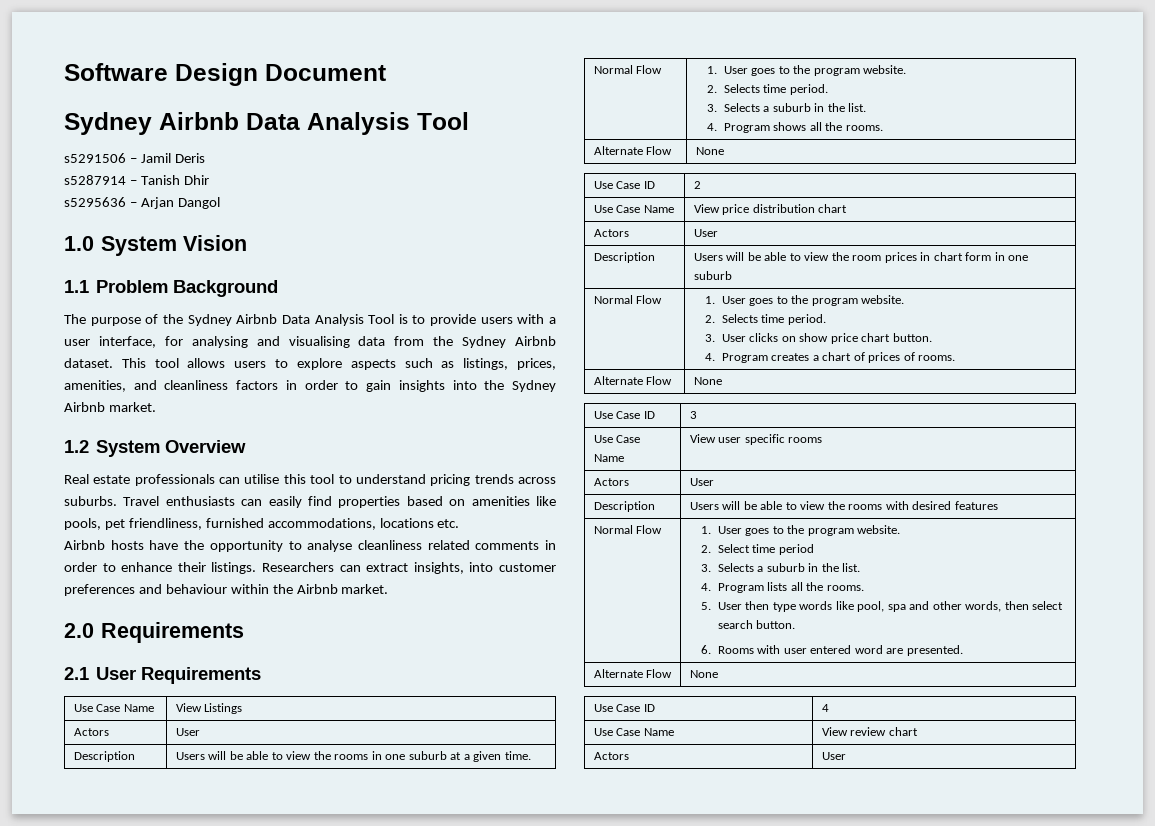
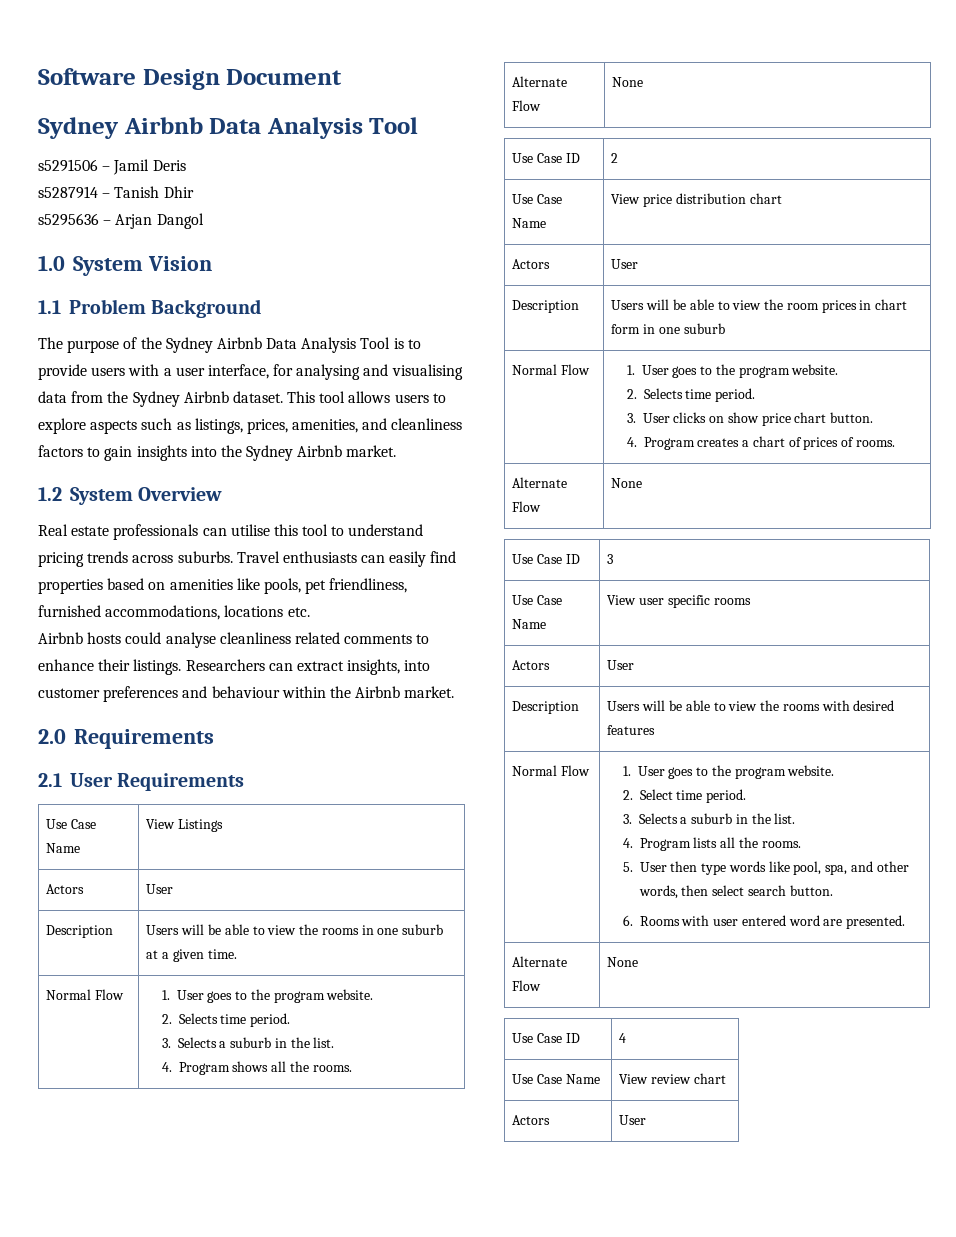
[285,380,338,390] in order -> (83, 451) none
[149,540,302,552] have the opportunity to -> [125,632,162,644] could
[544,540,556,550] [64,562,97,572] in order -> (413, 639) none
[778,544,814,555] period -> [706,789,747,803] period.
[887,604,906,612] spa -> [825,864,848,875] spa,

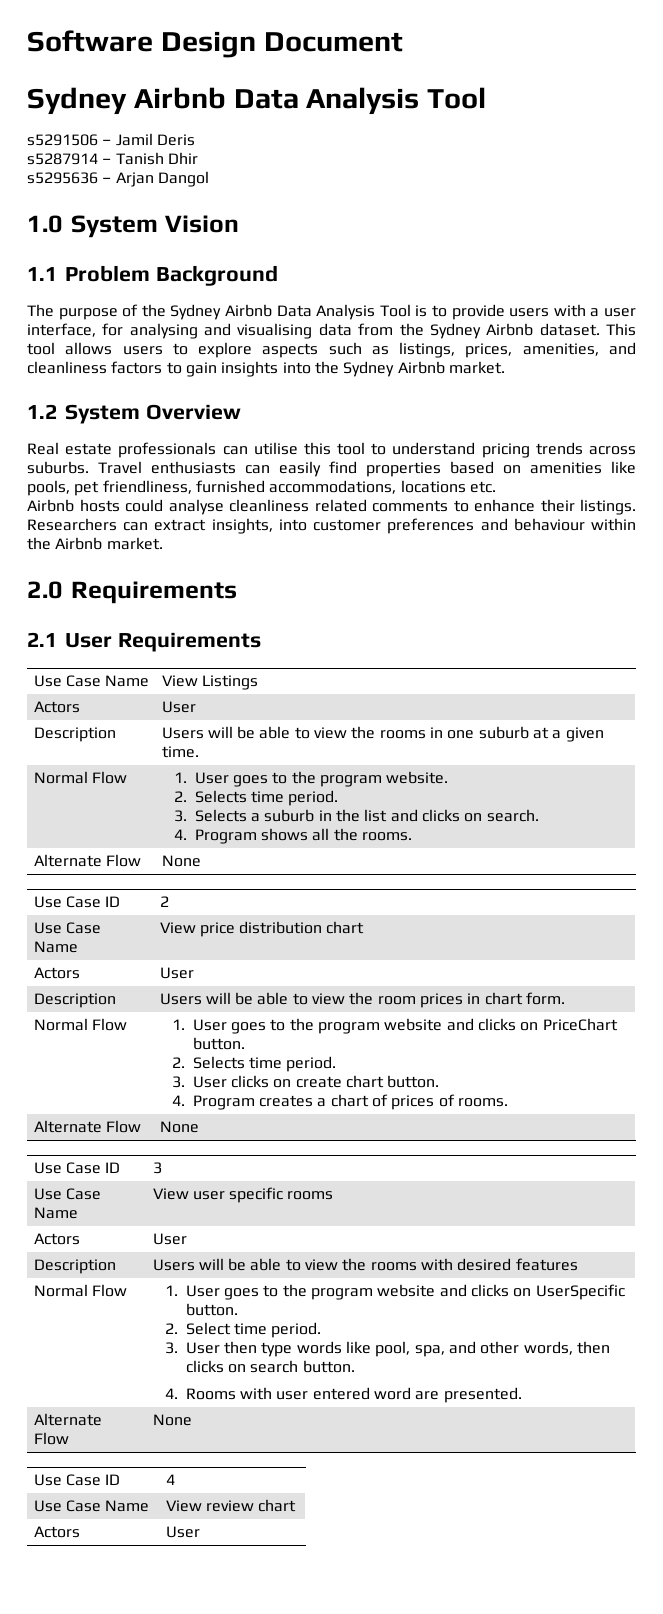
[313,1037,335,1048] list. -> [364,809,539,822] list and clicks on search.
[611,323,725,334] [512,364,591,375] [626,364,839,378] form in one suburb // Normal Flow | 1. User goes to the program website. -> [526,992,566,1005] [33,1018,127,1031] [171,1018,618,1034] [192,1037,245,1050] form. // Normal Flow | 1. User goes to the program website and clicks on PriceChart button.
[727,412,791,426] show price -> [295,1076,342,1088] create
[787,765,835,776] [622,789,747,803] [622,813,796,824] [622,837,801,851] [622,862,633,872] website. // 2. Select time period. // 3. Selects a suburb in the list. // 4. Program lists all the rooms. // 5. -> [377,1284,625,1300] [185,1303,238,1316] [164,1322,322,1338] [164,1342,178,1354] website and clicks on UserSpecific button. // 2. Select time period. // 3.
[712,885,745,896] select -> [185,1360,246,1373] clicks on
[622,915,633,926] 6. -> [164,1388,178,1399] 4.

